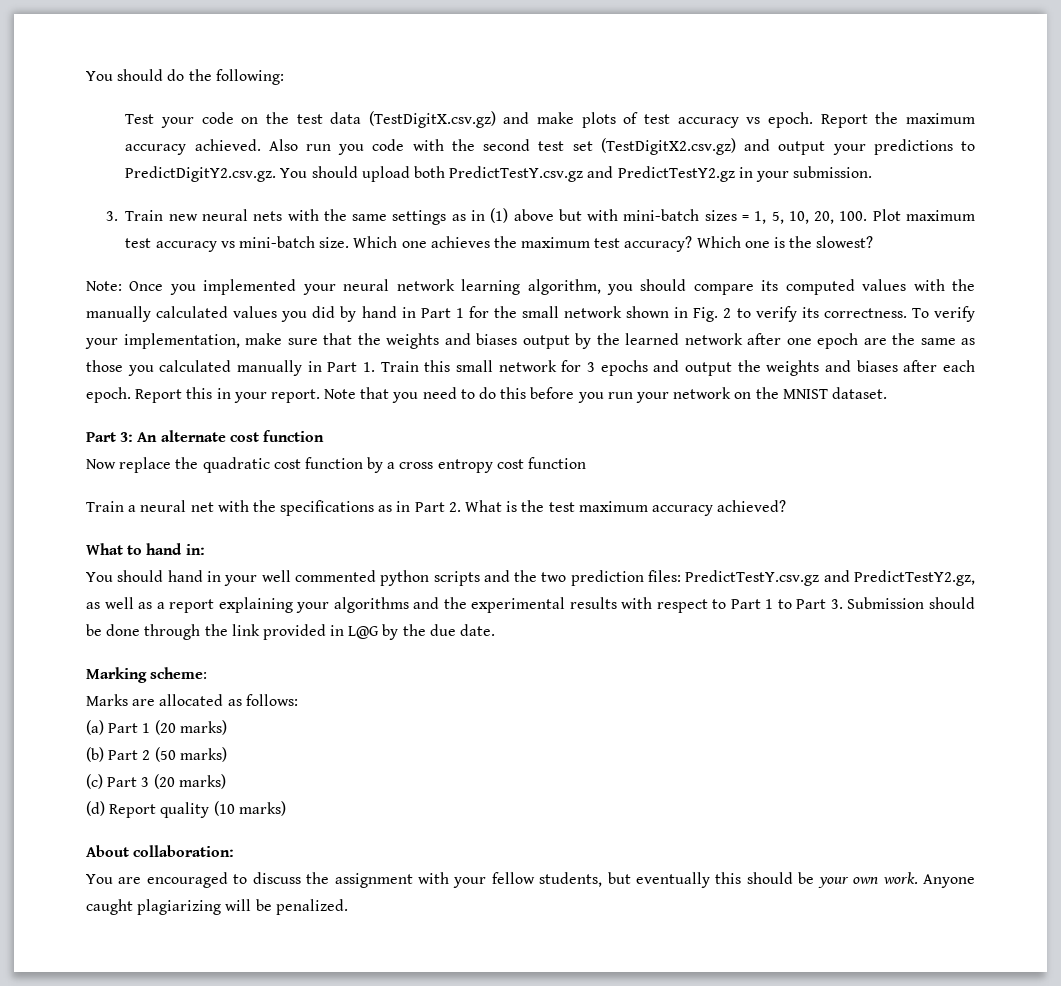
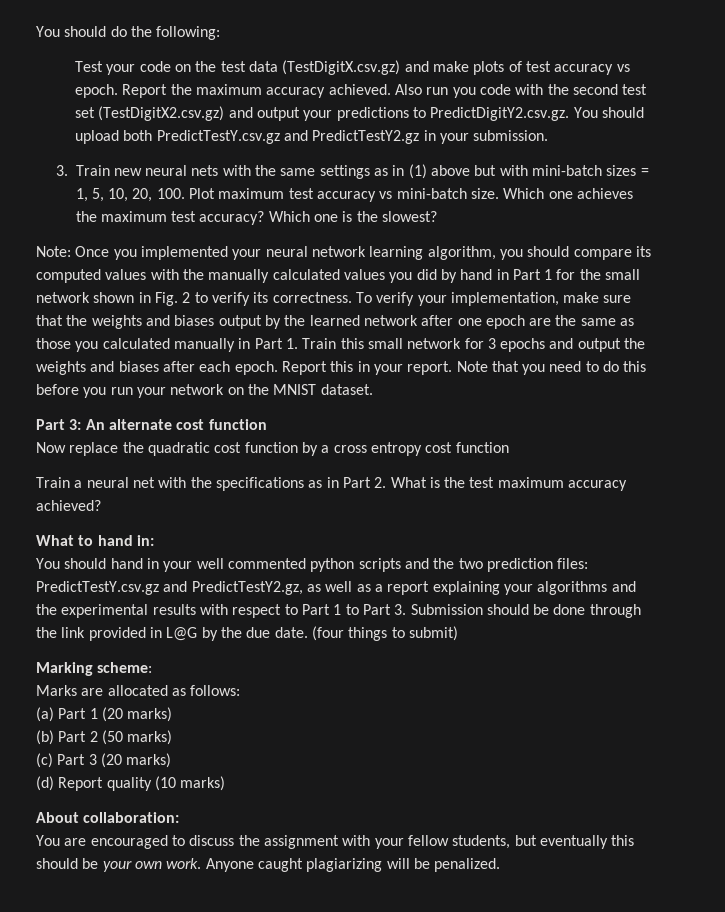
(496, 630) none -> [311,626,458,641] (four things to submit)

